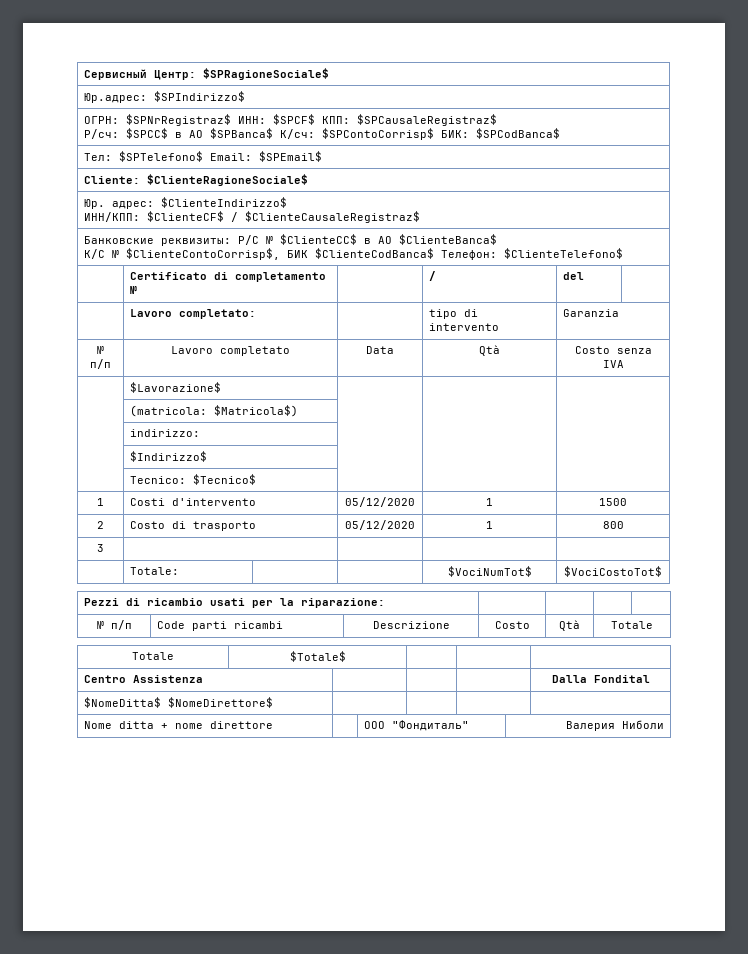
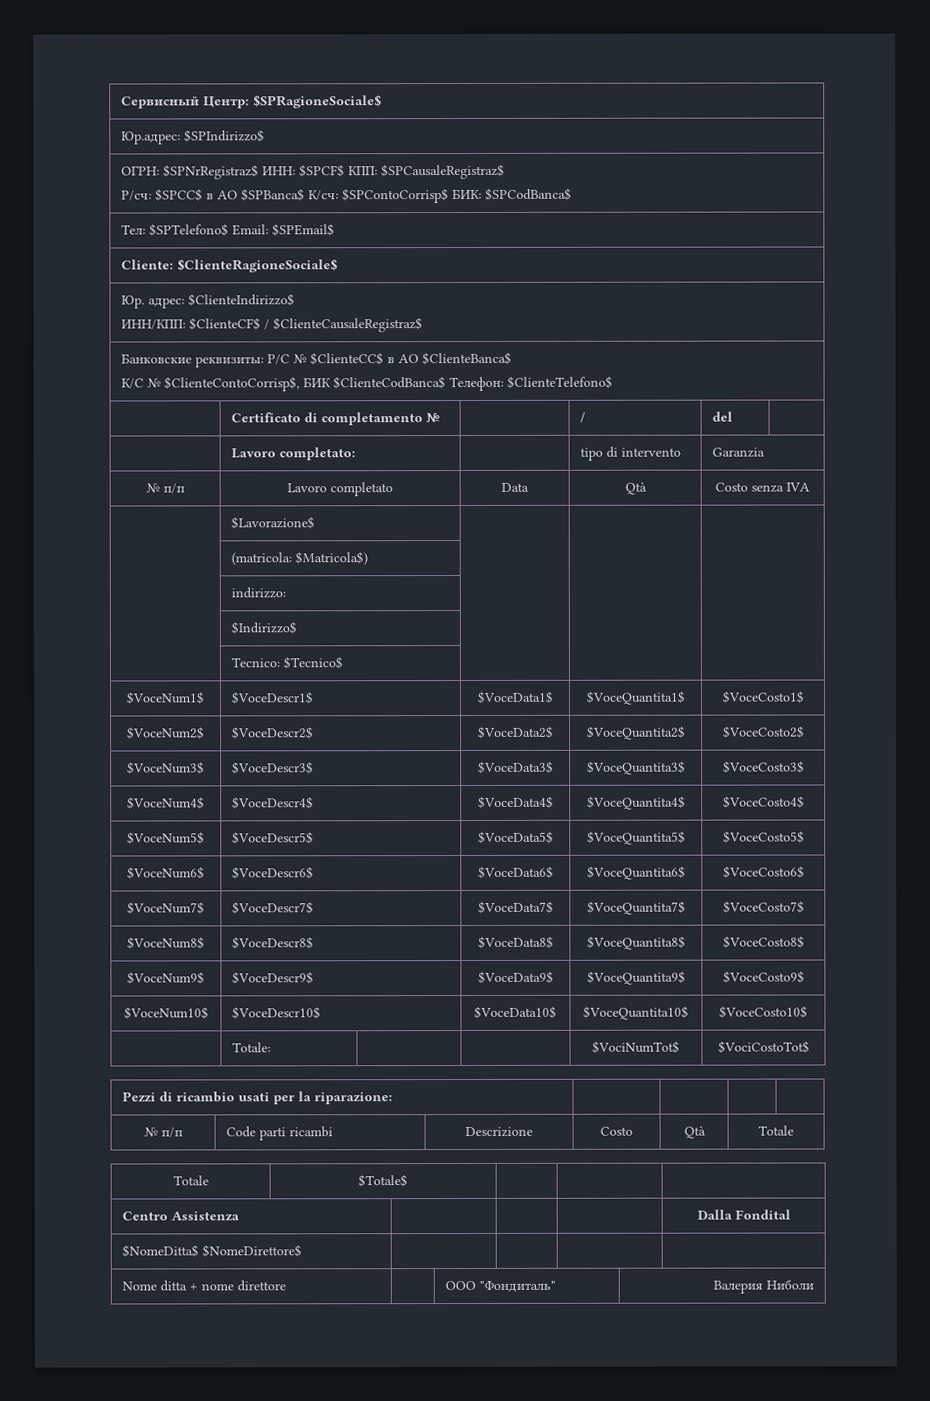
[97,498,104,506] [129,498,256,506] [345,497,415,507] [486,498,493,506] [599,498,627,506] [97,521,104,529] [129,521,256,531] [345,520,415,530] [486,521,493,529] [602,521,624,529] [97,544,104,552] 1 | Costi d'intervento | 05/12/2020 | 1 | 1500 // 2 | Costo di trasporto | 05/12/2020 | 1 | 800 // 3 | | | | -> [126,691,205,705] [230,691,314,705] [476,690,554,704] [585,690,686,705] [721,690,805,704] [127,726,205,740] [231,726,314,740] [477,725,554,739] [586,725,686,740] [722,725,805,739] [127,761,205,775] [231,761,314,775] [477,760,554,774] [586,760,686,775] [722,760,805,774] [127,796,205,810] [231,796,314,810] [477,795,554,809] [586,795,686,810] [722,795,805,809] [127,831,205,845] [231,831,314,845] [477,830,554,844] [586,830,686,845] [722,830,805,844] [127,866,205,880] [231,866,314,880] [477,865,554,879] [586,865,686,880] [722,865,805,879] [127,901,205,915] [231,901,314,915] [477,900,554,914] [586,900,686,915] [722,900,805,914] [127,936,205,950] [231,936,314,950] [477,935,554,949] [586,935,686,950] [722,935,805,949] [127,971,205,985] [231,971,314,985] [477,970,554,984] [586,970,686,985] [722,970,805,984] [123,1006,209,1020] [231,1006,321,1020] [474,1005,557,1019] [583,1005,689,1020] [719,1005,808,1019] $VoceNum1$ | $VoceDescr1$ | $VoceData1$ | $VoceQuantita1$ | $VoceCosto1$ // $VoceNum2$ | $VoceDescr2$ | $VoceData2$ | $VoceQuantita2$ | $VoceCosto2$ // $VoceNum3$ | $VoceDescr3$ | $VoceData3$ | $VoceQuantita3$ | $VoceCosto3$ // $VoceNum4$ | $VoceDescr4$ | $VoceData4$ | $VoceQuantita4$ | $VoceCosto4$ // $VoceNum5$ | $VoceDescr5$ | $VoceData5$ | $VoceQuantita5$ | $VoceCosto5$ // $VoceNum6$ | $VoceDescr6$ | $VoceData6$ | $VoceQuantita6$ | $VoceCosto6$ // $VoceNum7$ | $VoceDescr7$ | $VoceData7$ | $VoceQuantita7$ | $VoceCosto7$ // $VoceNum8$ | $VoceDescr8$ | $VoceData8$ | $VoceQuantita8$ | $VoceCosto8$ // $VoceNum9$ | $VoceDescr9$ | $VoceData9$ | $VoceQuantita9$ | $VoceCosto9$ // $VoceNum10$ | $VoceDescr10$ | $VoceData10$ | $VoceQuantita10$ | $VoceCosto10$

